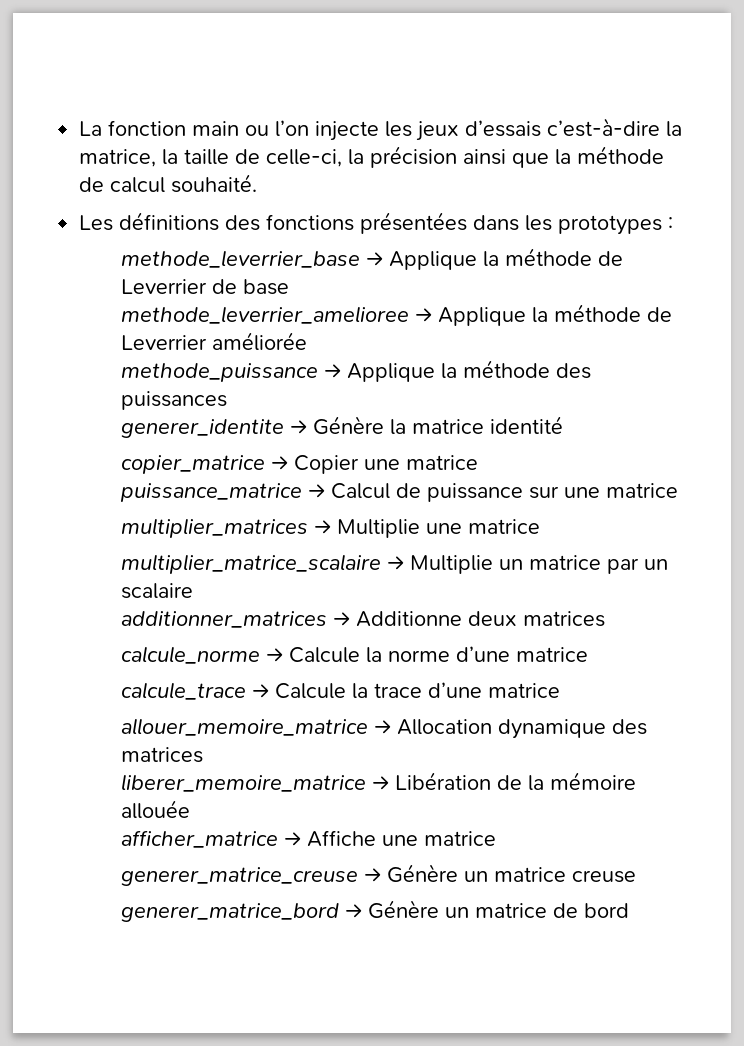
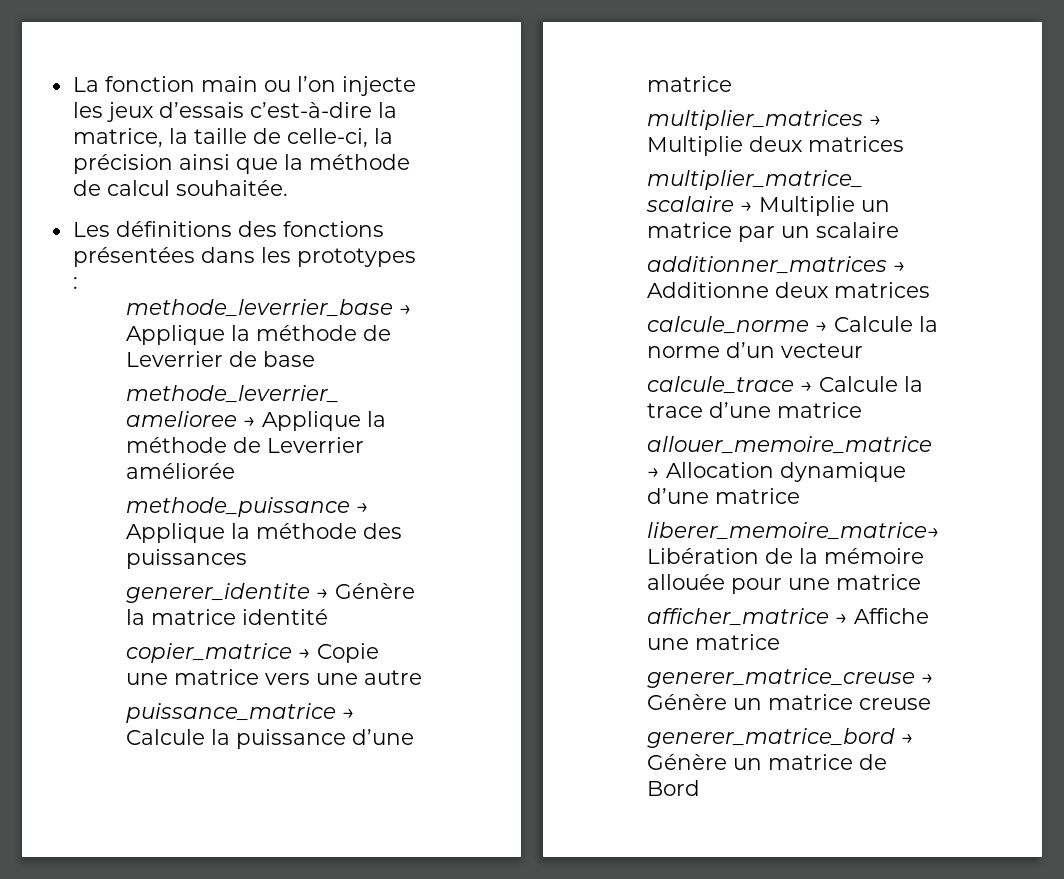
[171,174,258,193] souhaité. -> [175,180,288,196] souhaitée.
[293,455,478,474] Copier une matrice -> [317,643,380,663] [126,669,423,685] Copie une matrice vers une autre
[330,483,600,502] Calcul de puissance sur une -> [126,729,415,749] Calcule la puissance d’une
[425,519,540,534] une matrice -> [749,136,905,152] deux matrices
[455,646,588,662] d’une matrice -> [726,342,864,358] d’un vecteur
[611,719,647,735] [120,747,203,763] [120,774,389,792] des matrices // liberer_memoire_matrice → -> [647,488,801,504] [647,522,941,540] d’une matrice // liberer_memoire_matrice→
(190, 809) none -> [731,574,922,594] pour une matrice
[583,903,629,918] bord -> [647,780,701,796] Bord

